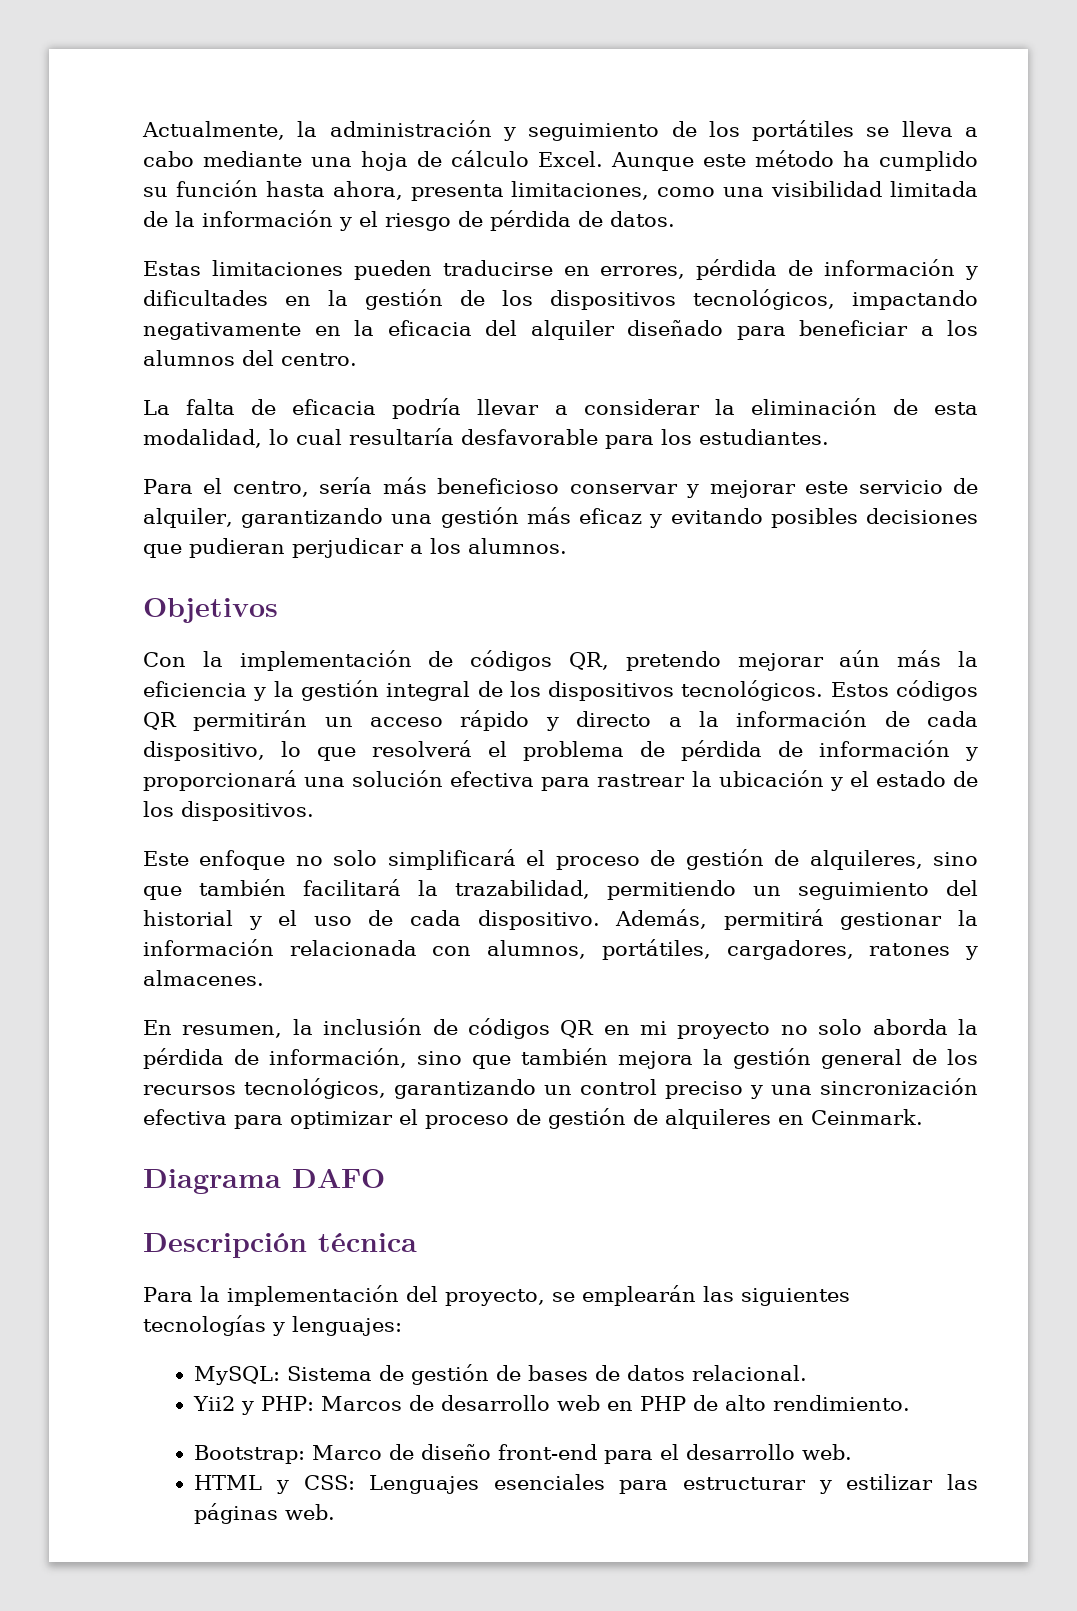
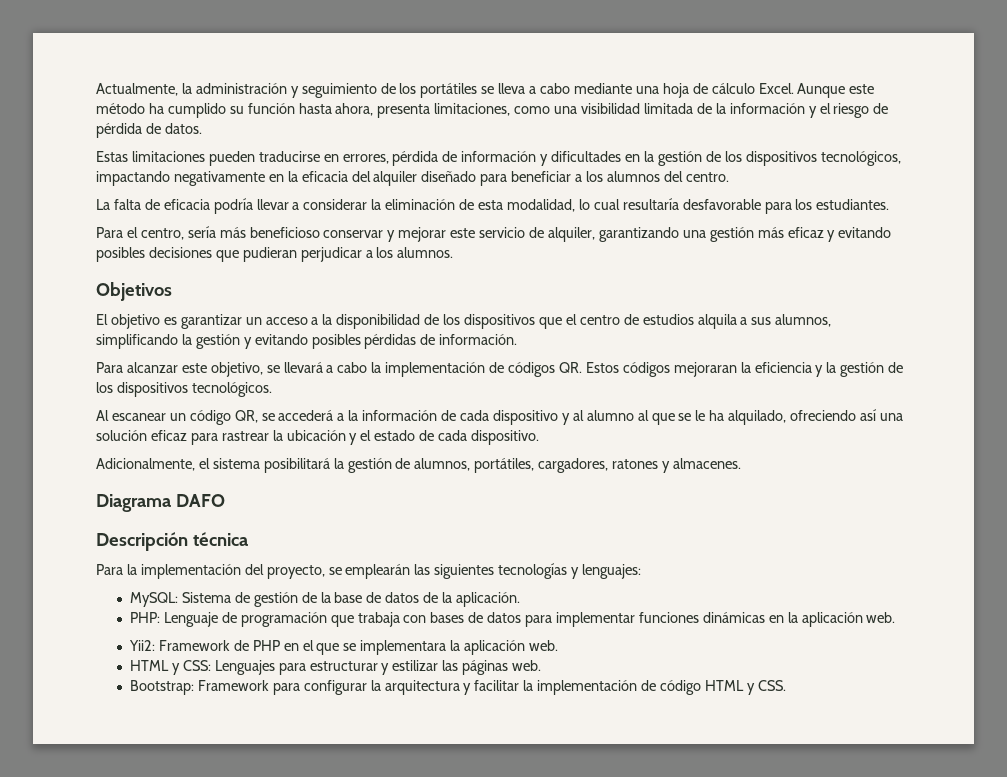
[143,650,942,671] Con la implementación de códigos QR, pretendo mejorar aún más -> [96,314,832,329] [96,334,518,349] [96,362,737,377] El objetivo es garantizar un acceso a la disponibilidad de los dispositivos que el centro de estudios alquila a sus alumnos, simplificando la gestión y evitando posibles pérdidas de información. // Para alcanzar este objetivo, se llevará a cabo la implementación de códigos QR. Estos códigos mejoraran
[386,681,471,701] integral -> (885, 369) none
[830,680,978,701] [143,710,652,731] Estos códigos QR permitirán un acceso rápido y directo -> [96,410,334,425] // Al escanear un código QR, se accederá
[143,740,978,761] [143,770,297,791] dispositivo, lo que resolverá el problema de pérdida de información y proporcionará -> [492,409,877,425] dispositivo y al alumno al que se le ha alquilado, ofreciendo así
[450,771,535,787] efectiva -> [150,430,187,441] eficaz
[143,801,314,821] [143,849,979,870] [143,879,978,900] [143,909,979,930] [143,939,472,956] los dispositivos. // Este enfoque no solo simplificará el proceso de gestión de alquileres, sino que también facilitará la trazabilidad, permitiendo un seguimiento del historial y el uso de cada dispositivo. Además, permitirá gestionar la información relacionada con -> [438,430,540,445] [96,458,411,473] cada dispositivo. // Adicionalmente, el sistema posibilitará la gestión de
[143,1018,978,1039] [143,1048,978,1069] [143,1078,978,1099] [143,1108,923,1129] // En resumen, la inclusión de códigos QR en mi proyecto no solo aborda la pérdida de información, sino que también mejora la gestión general de los recursos tecnológicos, garantizando un control preciso y una sincronización efectiva para optimizar el proceso de gestión de alquileres en Ceinmark. -> (741, 463) none
[528,1365,808,1381] [193,1395,911,1415] [194,1444,796,1464] bases de datos relacional. // Yii2 y PHP: Marcos de desarrollo web en PHP de alto rendimiento. // Bootstrap: Marco de diseño front-end para el desarrollo -> [320,592,520,607] [129,612,896,627] [128,640,526,655] la base de datos de la aplicación. // PHP: Lenguaje de programación que trabaja con bases de datos para implementar funciones dinámicas en la aplicación web. // Yii2: Framework de PHP en el que se implementara la aplicación
[493,1474,605,1490] esenciales -> (275, 667) none
(336, 1512) none -> [129,680,786,695] // Bootstrap: Framework para configurar la arquitectura y facilitar la implementación de código HTML y CSS.

